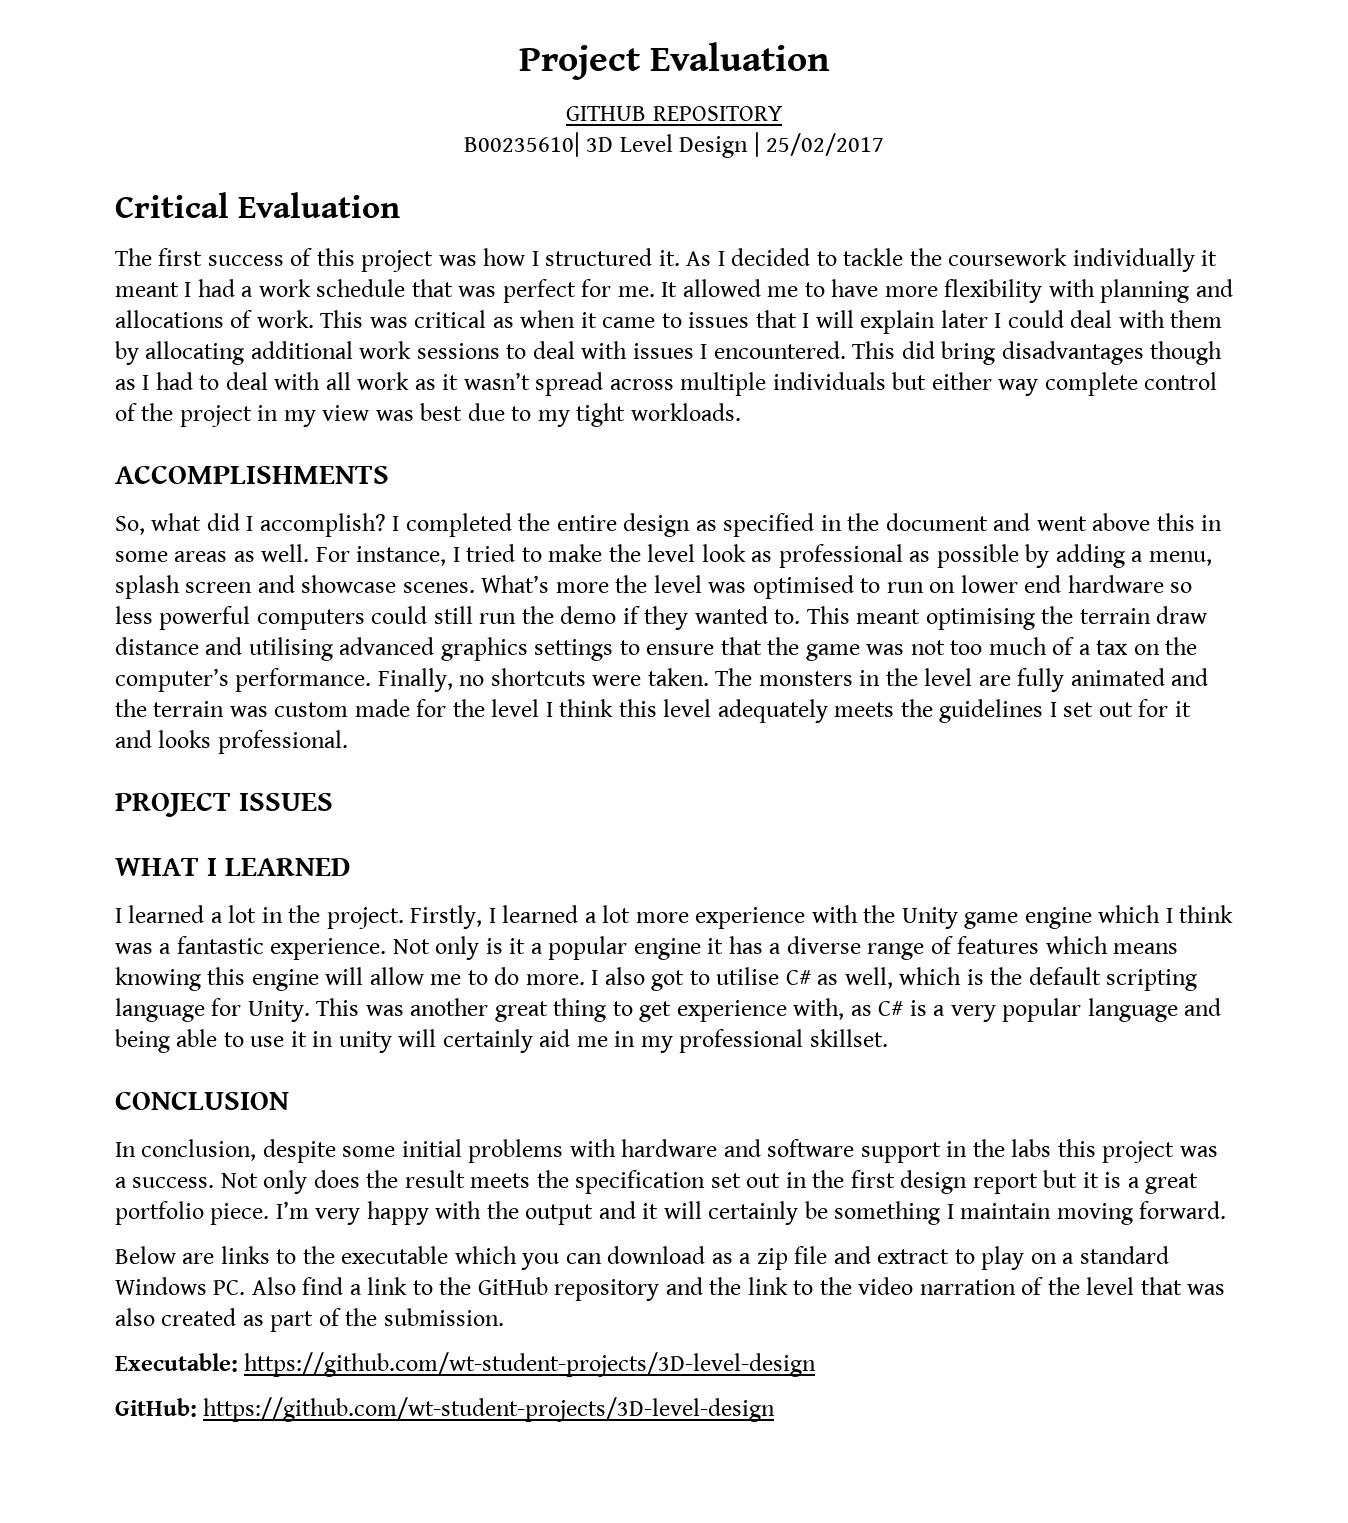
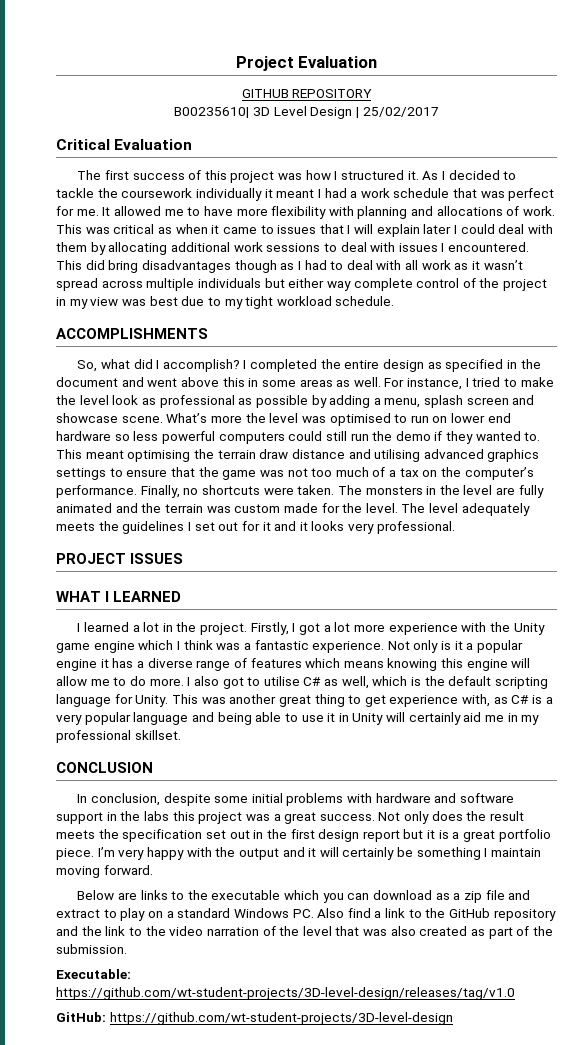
[630,403,741,421] workloads. -> [276,296,395,306] workload schedule.
[402,582,475,593] scenes. -> [121,416,163,423] scene.
[491,699,657,717] level I think this -> [365,503,426,513] level. The
[158,730,212,748] looks -> [299,521,375,534] it looks very
[502,905,579,923] learned -> [299,623,321,635] got
[338,1031,392,1053] unity -> [352,713,384,725] Unity
(127, 1182) none -> [284,812,317,824] great
[244,1352,817,1377] https://github.com/wt-student-projects/3D-level-design -> [56,987,515,1000] https://github.com/wt-student-projects/3D-level-design/releases/tag/v1.0

